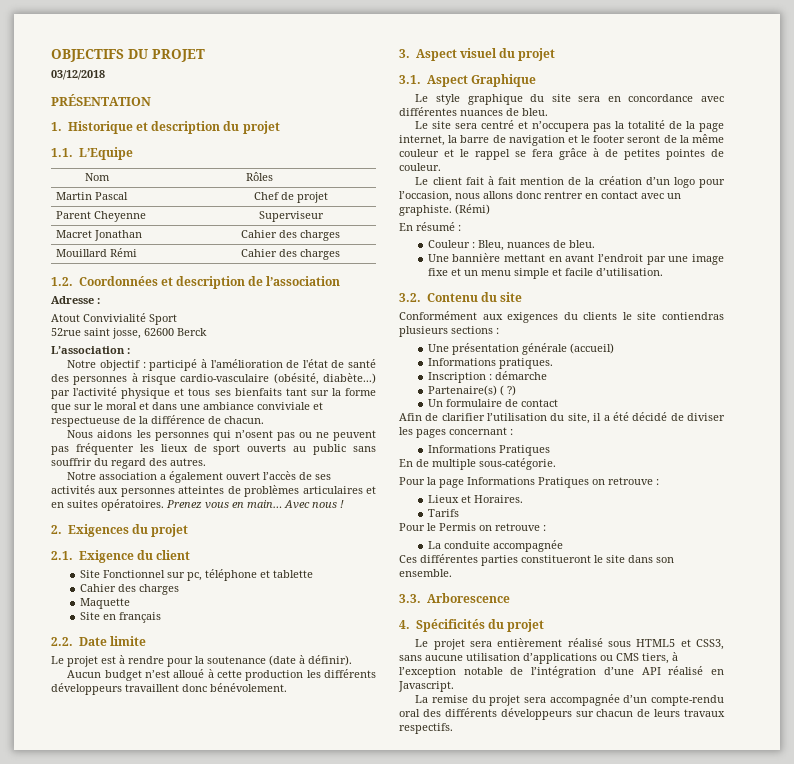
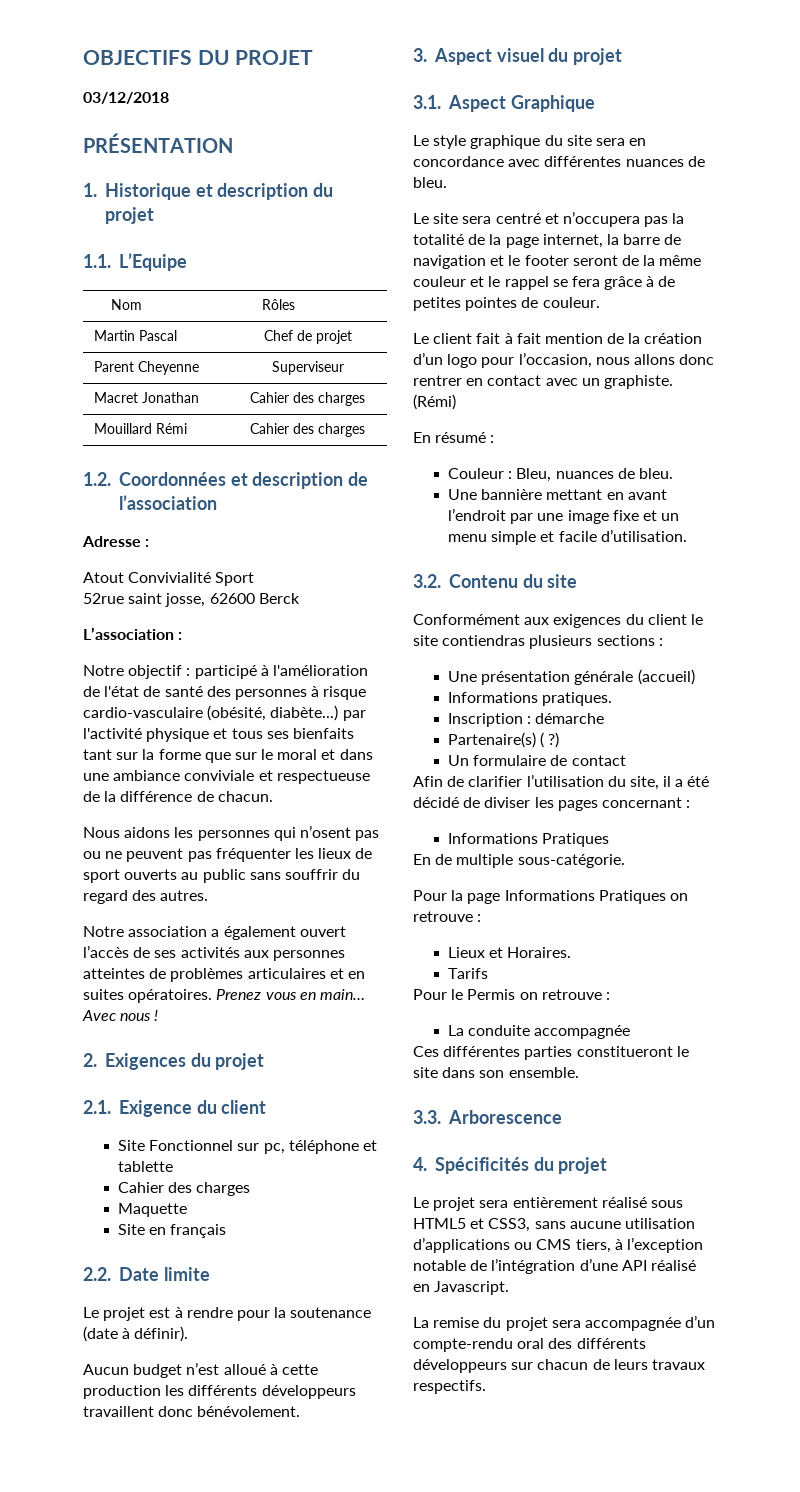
[583,312,618,320] clients -> [647,614,687,625] client

